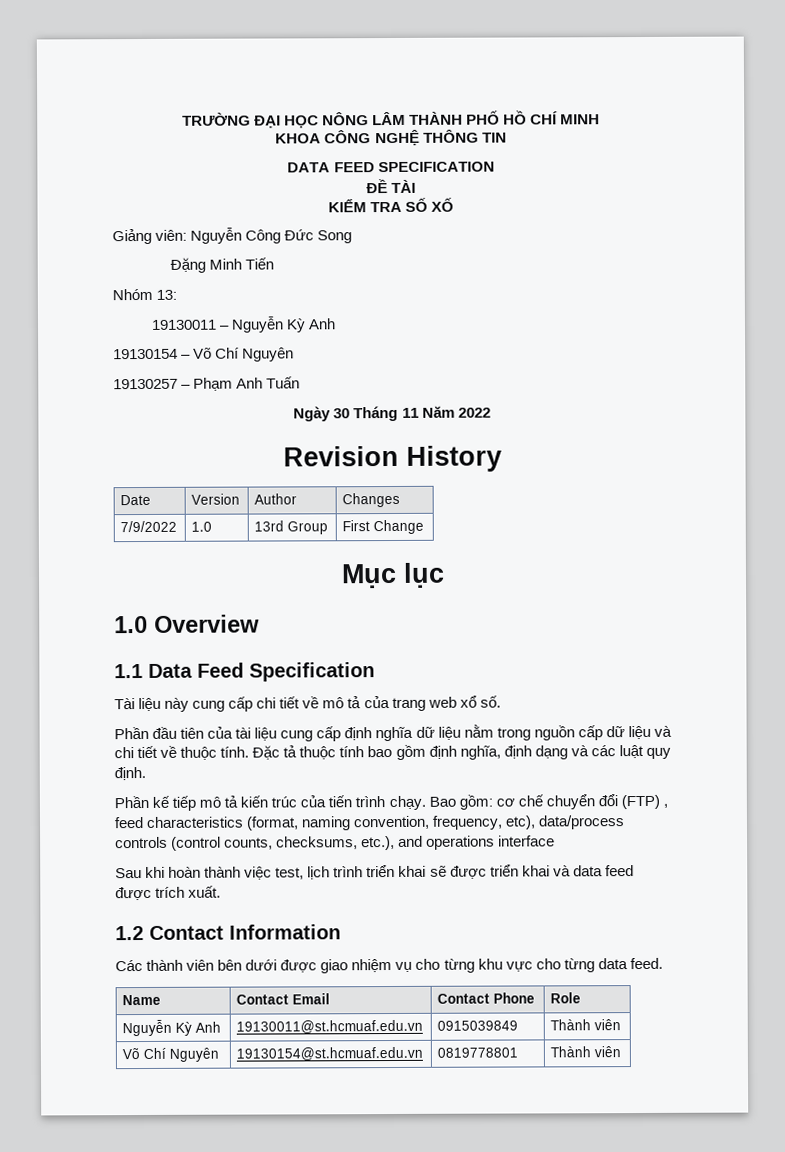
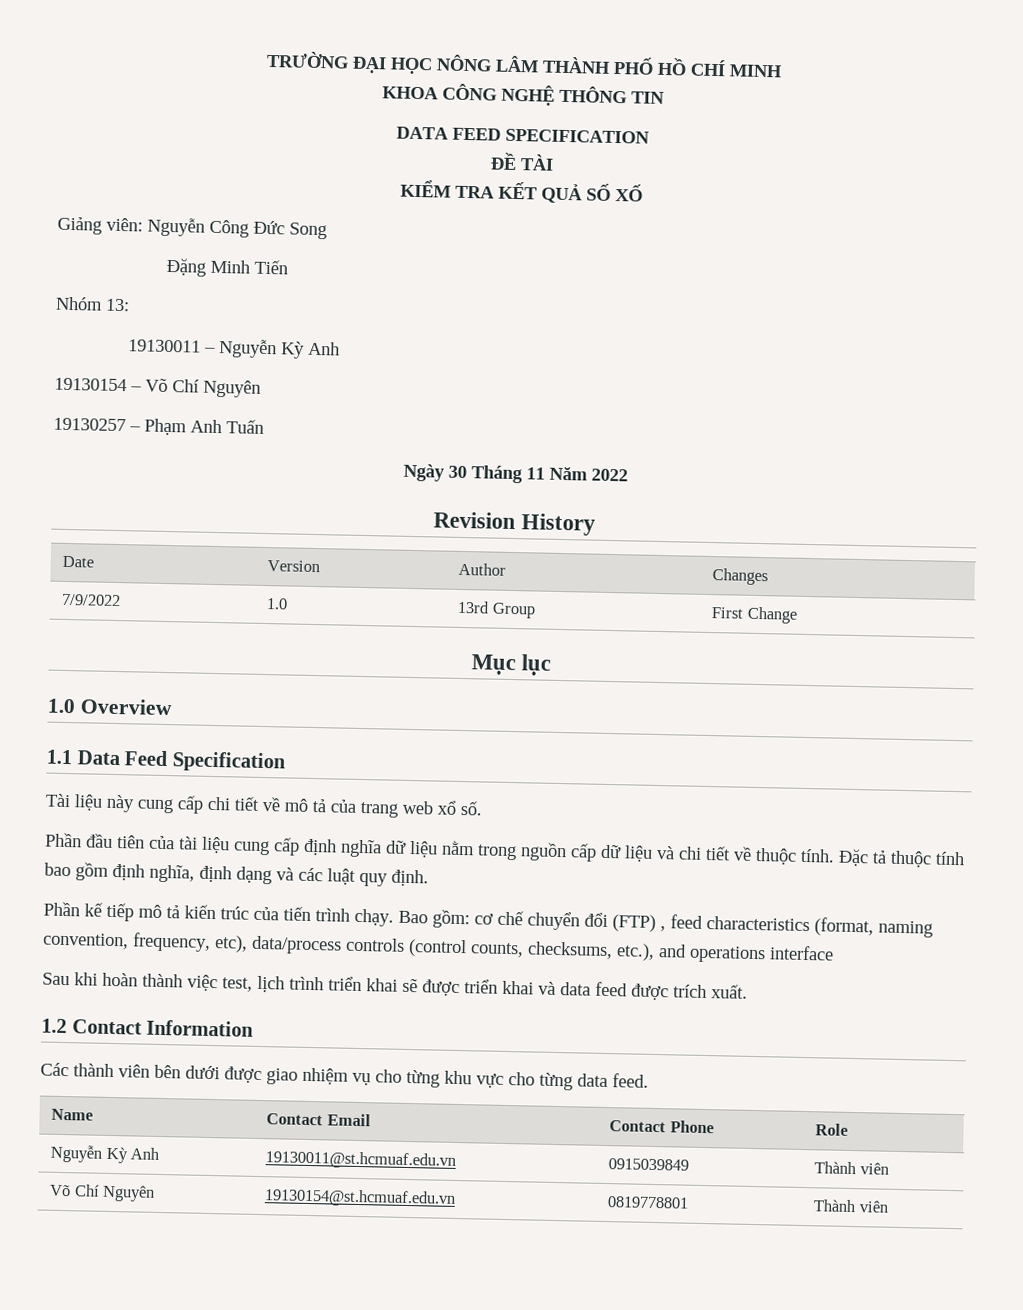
(402, 207) none -> [497,181,583,204] KẾT QUẢ

